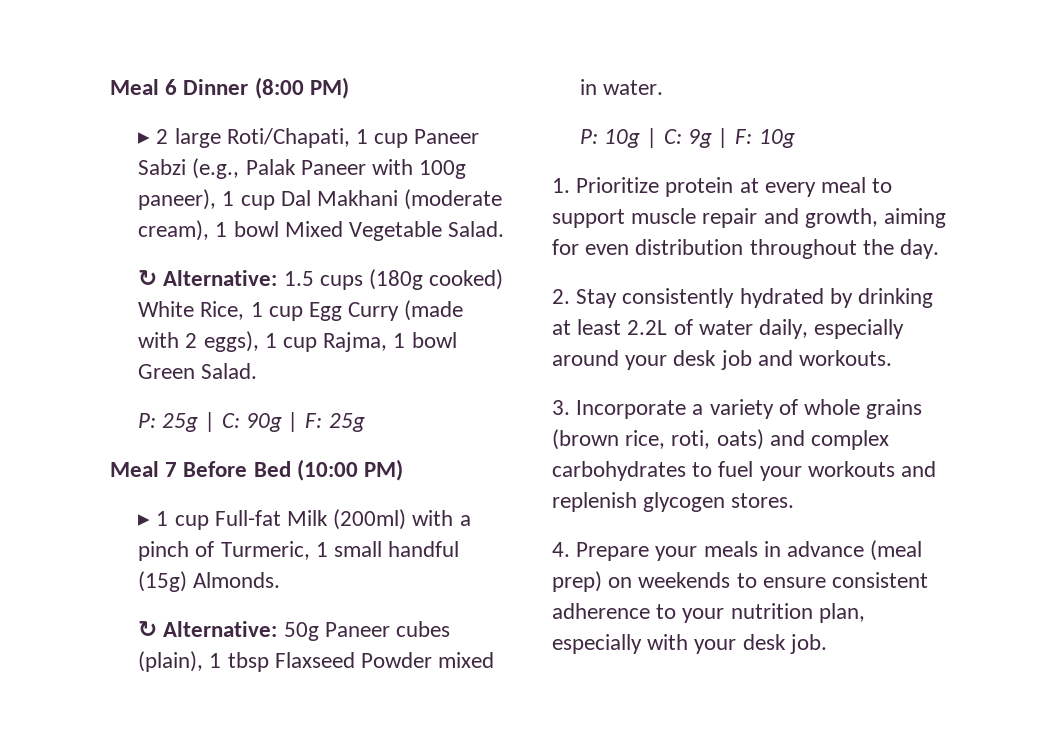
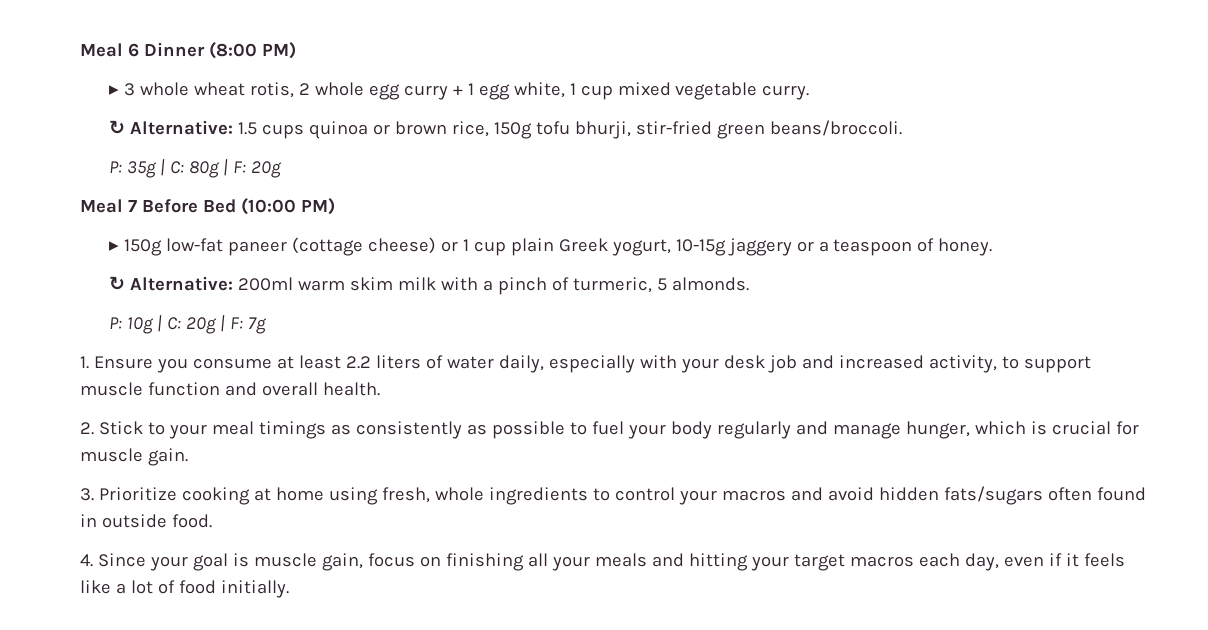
[156,128,480,148] [138,158,467,179] [138,189,503,210] [138,220,505,241] [138,269,504,290] [138,300,464,321] [138,331,457,352] [138,363,258,379] [138,412,365,432] 2 large Roti/Chapati, 1 cup Paneer Sabzi (e.g., Palak Paneer with 100g paneer), 1 cup Dal Makhani (moderate cream), 1 bowl Mixed Vegetable Salad. // ↻ Alternative: 1.5 cups (180g cooked) White Rice, 1 cup Egg Curry (made with 2 eggs), 1 cup Rajma, 1 bowl Green Salad. // P: 25g | C: 90g | F: 25g -> [123,82,810,100] [108,120,902,139] [108,159,281,178] 3 whole wheat rotis, 2 whole egg curry + 1 egg white, 1 cup mixed vegetable curry. // ↻ Alternative: 1.5 cups quinoa or brown rice, 150g tofu bhurji, stir-fried green beans/broccoli. // P: 35g | C: 80g | F: 20g
[156,509,471,530] [138,541,460,561] [138,571,281,592] [138,621,450,641] [138,651,495,672] [580,79,664,95] 1 cup Full-fat Milk (200ml) with a pinch of Turmeric, 1 small handful (15g) Almonds. // ↻ Alternative: 50g Paneer cubes (plain), 1 tbsp Flaxseed Powder mixed in water. -> [123,237,993,256] [108,276,749,295] 150g low-fat paneer (cottage cheese) or 1 cup plain Greek yogurt, 10-15g jaggery or a teaspoon of honey. // ↻ Alternative: 200ml warm skim milk with a pinch of turmeric, 5 almonds.
[687,128,795,148] 9g | F: 10g -> [185,315,266,334] 20g | F: 7g
[576,177,893,197] [552,208,947,228] [552,239,940,259] [552,288,934,308] [552,319,668,335] Prioritize protein at every meal to support muscle repair and growth, aiming for even distribution throughout the day. // 2. Stay consistently hydrated by drinking at least 2.2L -> [93,355,421,373] Ensure you consume at least 2.2 liters
[552,350,619,366] around -> [639,355,677,369] with
[799,350,893,366] [552,399,923,419] [552,429,890,450] [552,461,937,481] [552,492,795,512] [552,540,923,561] [552,571,929,592] [552,603,865,623] [552,634,827,654] workouts. // 3. Incorporate a variety of whole grains (brown rice, roti, oats) and complex carbohydrates to fuel your workouts and replenish glycogen stores. // 4. Prepare your meals in advance (meal prep) on weekends to ensure consistent adherence to your nutrition plan, especially with your desk job. -> [838,355,1091,373] [80,382,380,396] [80,421,1139,439] [80,448,188,466] [80,486,1146,505] [80,514,212,528] [80,553,1125,571] [80,580,289,598] increased activity, to support muscle function and overall health. // 2. Stick to your meal timings as consistently as possible to fuel your body regularly and manage hunger, which is crucial for muscle gain. // 3. Prioritize cooking at home using fresh, whole ingredients to control your macros and avoid hidden fats/sugars often found in outside food. // 4. Since your goal is muscle gain, focus on finishing all your meals and hitting your target macros each day, even if it feels like a lot of food initially.

